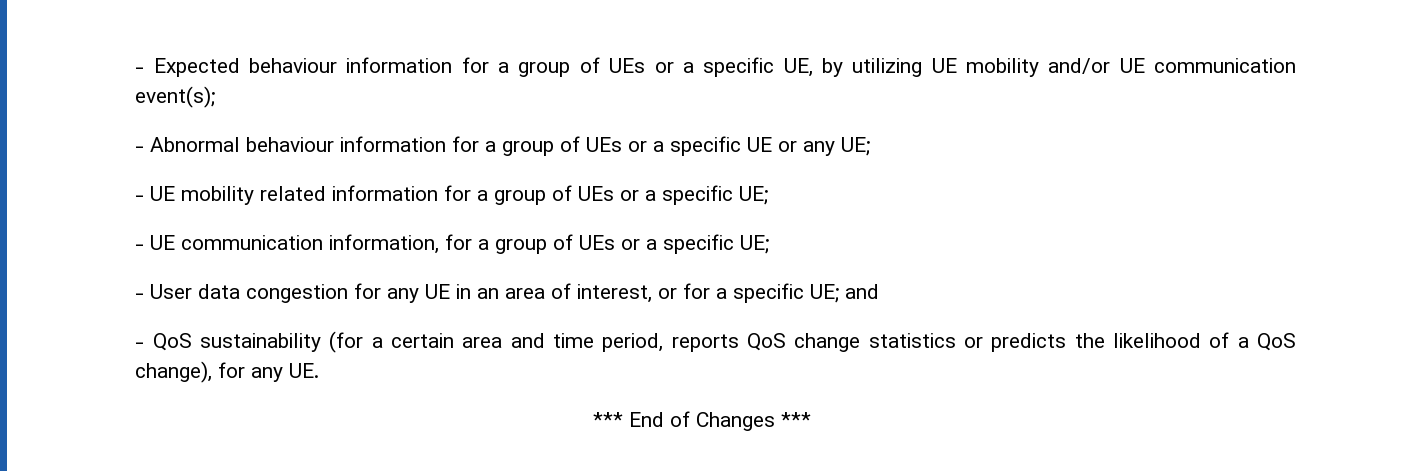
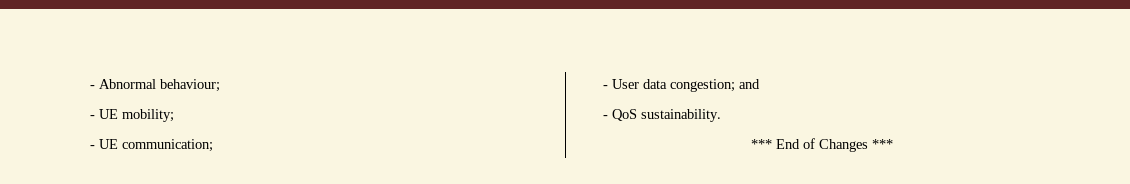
[135,57,1297,77] [135,86,216,108] [135,136,871,156] [135,185,769,205] [135,234,770,254] [135,283,880,303] [135,331,1297,353] [135,361,320,383] - Expected behaviour information for a group of UEs or a specific UE, by utilizing UE mobility and/or UE communication event(s); // - Abnormal behaviour information for a group of UEs or a specific UE or any UE; // - UE mobility related information for a group of UEs or a specific UE; // - UE communication information, for a group of UEs or a specific UE; // - User data congestion for any UE in an area of interest, or for a specific UE; and // - QoS sustainability (for a certain area and time period, reports QoS change statistics or predicts the likelihood of a QoS change), for any UE. -> [89,79,220,92] [89,109,174,122] [89,139,213,152] [602,79,760,92] [602,109,721,122] - Abnormal behaviour; // - UE mobility; // - UE communication; // - User data congestion; and // - QoS sustainability.

